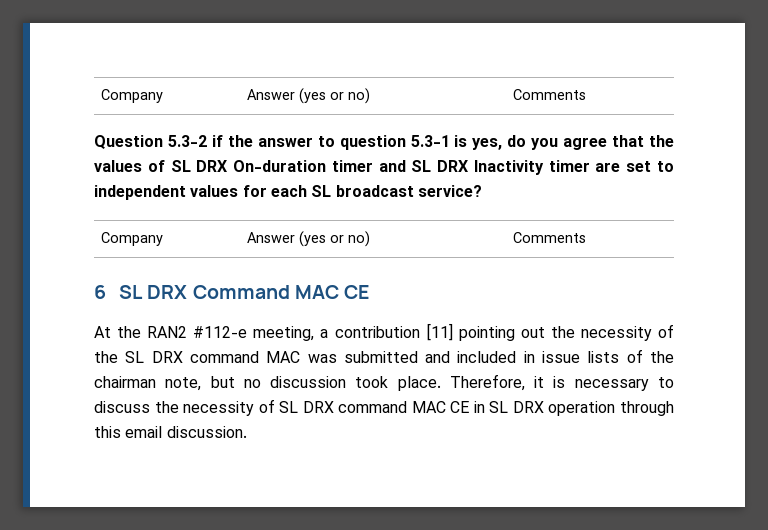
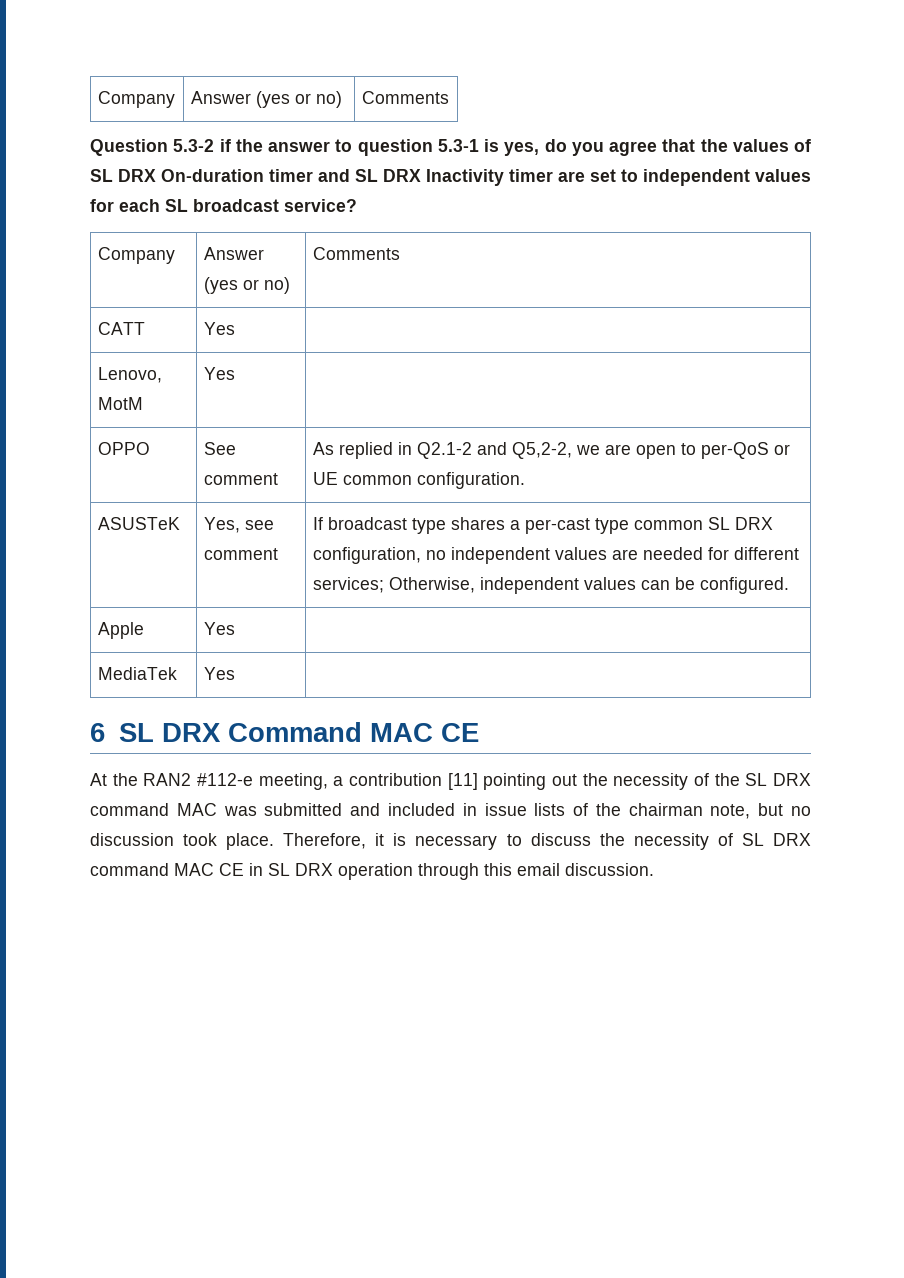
(587, 237) none -> [97,322,145,335] [203,322,235,335] [97,367,162,383] [97,397,143,410] [203,367,235,380] [97,442,150,455] [203,442,236,455] [203,473,278,485] [312,442,790,459] [312,472,525,489] [97,517,180,530] [203,517,274,533] [203,548,278,560] [312,517,773,534] [312,547,799,564] [312,577,789,594] [97,622,144,639] [203,622,235,635] [97,667,177,680] [203,667,235,680] // CATT | Yes | // Lenovo, MotM | Yes | // OPPO | See comment | As replied in Q2.1-2 and Q5,2-2, we are open to per-QoS or UE common configuration. // ASUSTeK | Yes, see comment | If broadcast type shares a per-cast type common SL DRX configuration, no independent values are needed for different services; Otherwise, independent values can be configured. // Apple | Yes | // MediaTek | Yes |

